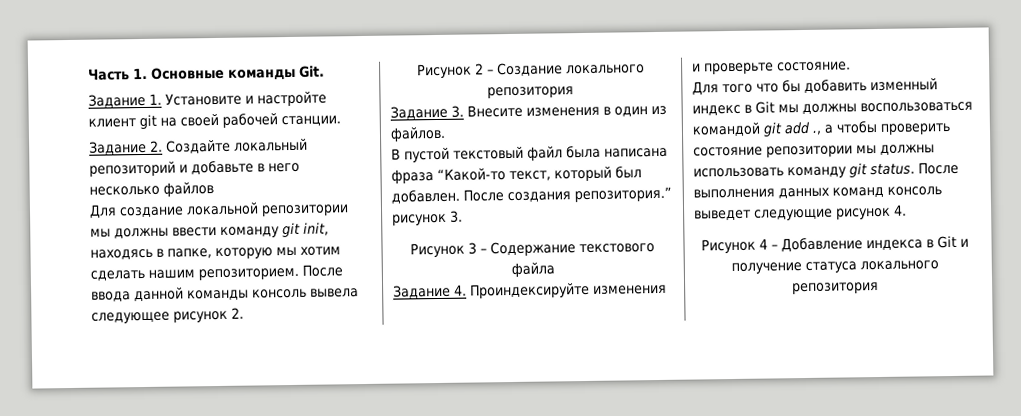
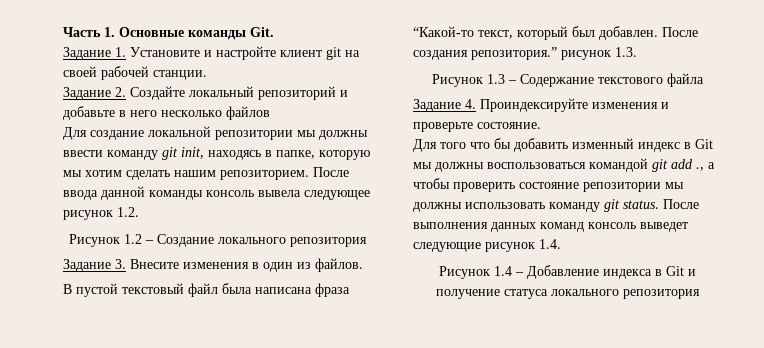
[231,307,244,319] [416,63,484,79] 2. // Рисунок 2 -> [117,207,139,217] [69,234,142,247] 1.2. // Рисунок 1.2
[450,210,463,223] [410,242,477,258] 3. // Рисунок 3 -> [615,47,637,57] [432,74,505,87] 1.3. // Рисунок 1.3
[893,204,907,216] [700,238,768,254] 4. // Рисунок 4 -> [539,239,561,249] [439,266,512,279] 1.4. // Рисунок 1.4

